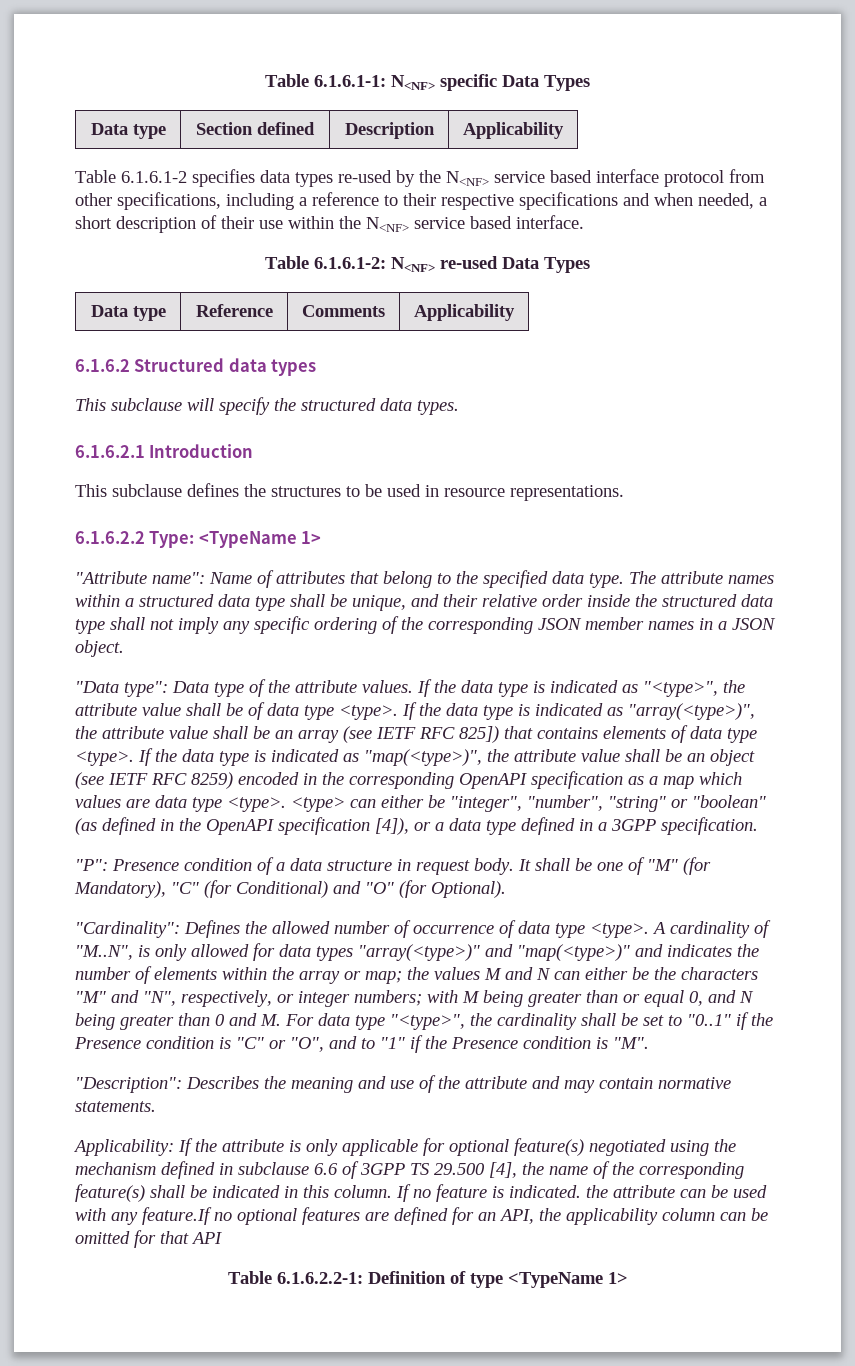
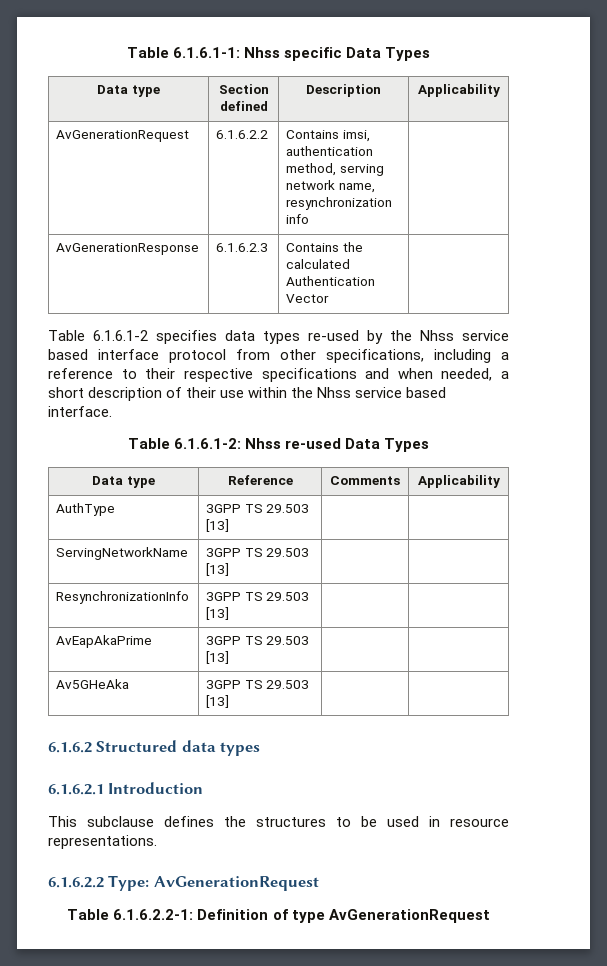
[391,75,435,90] N<NF> -> [243,47,280,58] Nhss
(564, 130) none -> [56,130,190,142] [216,130,269,139] [286,130,370,142] [286,146,374,156] [286,163,384,176] [286,180,375,193] [286,197,393,210] [286,214,310,224] [56,243,200,255] [216,243,269,252] [286,242,363,252] [286,259,351,269] [286,276,376,286] [286,294,330,303] // AvGenerationRequest | 6.1.6.2.2 | Contains imsi, authentication method, serving network name, resynchronization info | // AvGenerationResponse | 6.1.6.2.3 | Contains the calculated Authentication Vector |
[446,171,489,186] N<NF> -> [420,330,454,341] Nhss
[366,217,409,232] N<NF> -> [317,387,352,398] Nhss
[391,257,435,272] N<NF> -> [244,438,281,449] Nhss
[75,358,317,376] [75,397,459,415] // 6.1.6.2 Structured data types // This subclause will specify the structured data types. -> [56,503,116,516] [206,504,310,513] [206,519,230,532] [56,547,189,560] [206,548,310,557] [206,563,230,576] [56,591,190,604] [206,592,310,601] [206,607,230,620] [56,635,153,648] [206,636,310,645] [206,651,230,664] [56,679,130,689] [206,680,310,689] [206,695,230,708] [48,740,261,756] // AuthType | 3GPP TS 29.503 [13] | | // ServingNetworkName | 3GPP TS 29.503 [13] | | // ResynchronizationInfo | 3GPP TS 29.503 [13] | | // AvEapAkaPrime | 3GPP TS 29.503 [13] | | // Av5GHeAka | 3GPP TS 29.503 [13] | | // 6.1.6.2 Structured data types
[198,531,322,548] [75,570,774,588] [75,594,773,611] [75,616,776,634] [75,640,124,657] [75,679,745,697] [75,702,755,720] [75,725,757,743] [75,748,755,766] [75,771,742,789] [75,795,766,812] [75,817,758,835] [75,857,711,875] [74,880,506,898] [75,920,771,938] [75,943,759,961] [75,966,758,984] [75,990,754,1007] [75,1012,773,1030] [74,1035,649,1053] [75,1075,731,1093] [75,1101,156,1112] [73,1138,736,1156] [75,1161,744,1179] [75,1184,767,1202] [75,1207,768,1225] [75,1230,222,1248] <TypeName 1> // "Attribute name": Name of attributes that belong to the specified data type. The attribute names within a structured data type shall be unique, and their relative order inside the structured data type shall not imply any specific ordering of the corresponding JSON member names in a JSON object. // "Data type": Data type of the attribute values. If the data type is indicated as "<type>", the attribute value shall be of data type <type>. If the data type is indicated as "array(<type>)", the attribute value shall be an array (see IETF RFC 825]) that contains elements of data type <type>. If the data type is indicated as "map(<type>)", the attribute value shall be an object (see IETF RFC 8259) encoded in the corresponding OpenAPI specification as a map which values are data type <type>. <type> can either be "integer", "number", "string" or "boolean" (as defined in the OpenAPI specification [4]), or a data type defined in a 3GPP specification. // "P": Presence condition of a data structure in request body. It shall be one of "M" (for Mandatory), "C" (for Conditional) and "O" (for Optional). // "Cardinality": Defines the allowed number of occurrence of data type <type>. A cardinality of "M..N", is only allowed for data types "array(<type>)" and "map(<type>)" and indicates the number of elements within the array or map; the values M and N can either be the characters "M" and "N", respectively, or integer numbers; with M being greater than or equal 0, and N being greater than 0 and M. For data type "<type>", the cardinality shall be set to "0..1" if the Presence condition is "C" or "O", and to "1" if the Presence condition is "M". // "Description": Describes the meaning and use of the attribute and may contain normative statements. // Applicability: If the attribute is only applicable for optional feature(s) negotiated using the mechanism defined in subclause 6.6 of 3GPP TS 29.500 [4], the name of the corresponding feature(s) shall be indicated in this column. If no feature is indicated. the attribute can be used with any feature.If no optional features are defined for an API, the applicability column can be omitted for that API -> [153,876,319,891] AvGenerationRequest
[507,1272,628,1288] <TypeName 1> -> [328,909,490,923] AvGenerationRequest

